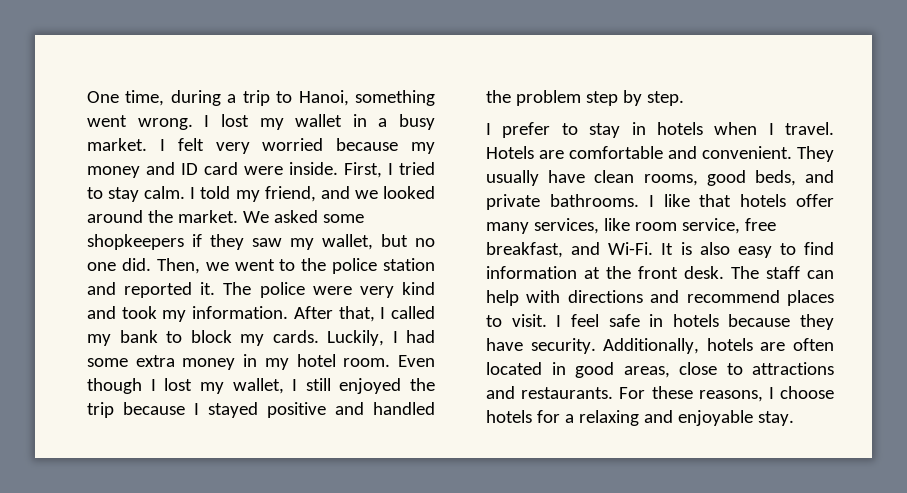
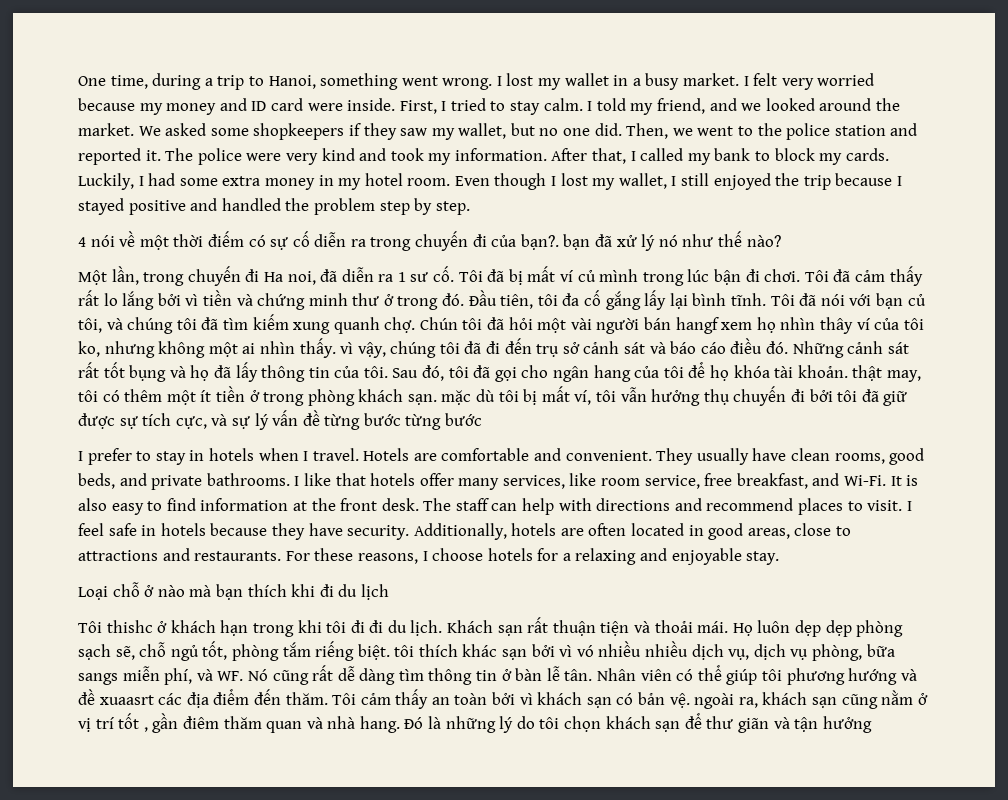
(684, 98) none -> [78,231,781,251] [78,266,923,286] [78,290,926,310] [78,314,924,334] [78,338,909,358] [78,362,921,382] [78,386,908,406] [78,410,483,430] // 4 nói về một thời điếm có sự cố diễn ra trong chuyến đi của bạn?. bạn đã xử lý nó như thế nào? // Một lần, trong chuyến đi Ha noi, đã diễn ra 1 sư cố. Tôi đã bị mất ví củ mình trong lúc bận đi chơi. Tôi đã cảm thấy rất lo lắng bởi vì tiền và chứng minh thư ở trong đó. Đầu tiên, tôi đa cố gắng lấy lại bình tĩnh. Tôi đã nói với bạn củ tôi, và chúng tôi đã tìm kiếm xung quanh chợ. Chún tôi đã hỏi một vài người bán hangf xem họ nhìn thây ví của tôi ko, nhưng không một ai nhìn thấy. vì vậy, chúng tôi đã đi đến trụ sở cảnh sát và báo cáo điều đó. Những cảnh sát rất tốt bụng và họ đã lấy thông tin của tôi. Sau đó, tôi đã gọi cho ngân hang của tôi để họ khóa tài khoản. thật may, tôi có thêm một ít tiền ở trong phòng khách sạn. mặc dù tôi bị mất ví, tôi vẫn hưởng thụ chuyến đi bởi tôi đã giữ được sự tích cực, và sự lý vấn đề từng bước từng bước
(794, 418) none -> [78,582,389,600] [78,617,904,637] [78,641,895,661] [78,665,917,685] [78,689,928,709] [78,713,872,733] // Loại chỗ ở nào mà bạn thích khi đi du lịch // Tôi thishc ở khách hạn trong khi tôi đi đi du lịch. Khách sạn rất thuận tiện và thoải mái. Họ luôn dẹp dẹp phòng sạch sẽ, chỗ ngủ tốt, phòng tắm riếng biệt. tôi thích khác sạn bởi vì vó nhiều nhiều dịch vụ, dịch vụ phòng, bữa sangs miễn phí, và WF. Nó cũng rất dễ dàng tìm thông tin ở bàn lễ tân. Nhân viên có thể giúp tôi phương hướng và đề xuaasrt các địa điểm đến thăm. Tôi cảm thấy an toàn bởi vì khách sạn có bản vệ. ngoài ra, khách sạn cũng nằm ở vị trí tốt , gần điêm thăm quan và nhà hang. Đó là những lý do tôi chọn khách sạn để thư giãn và tận hưởng

